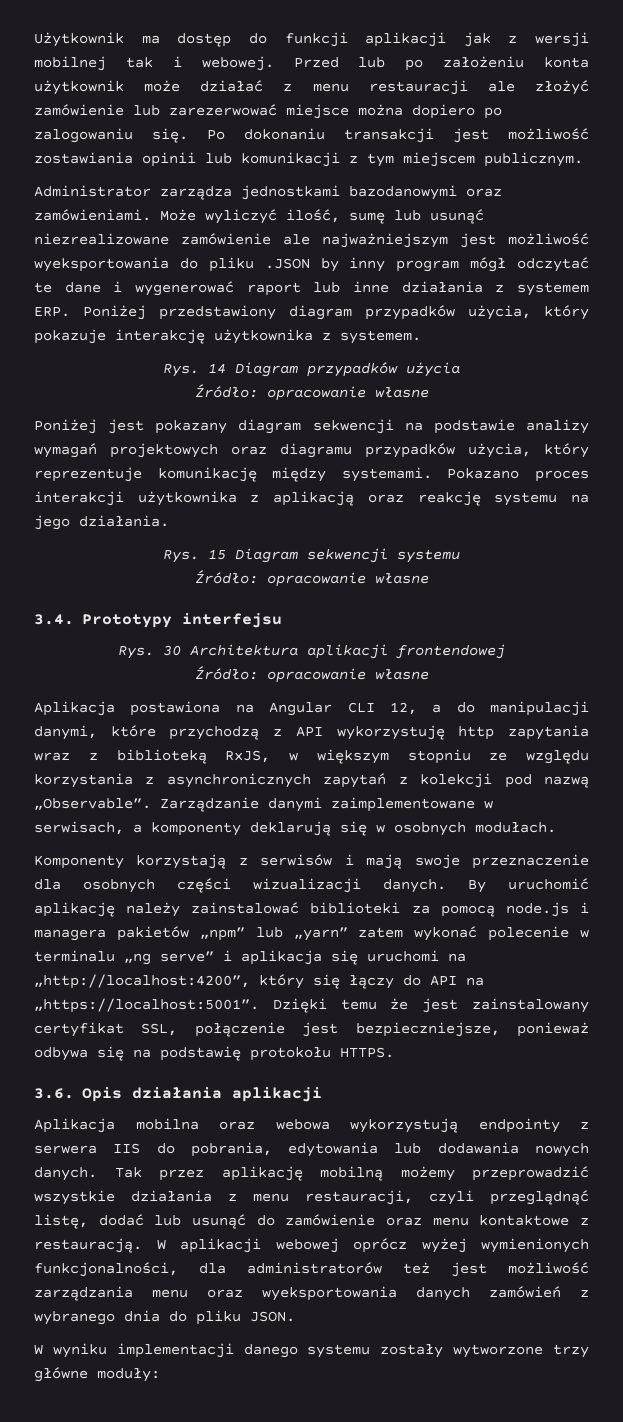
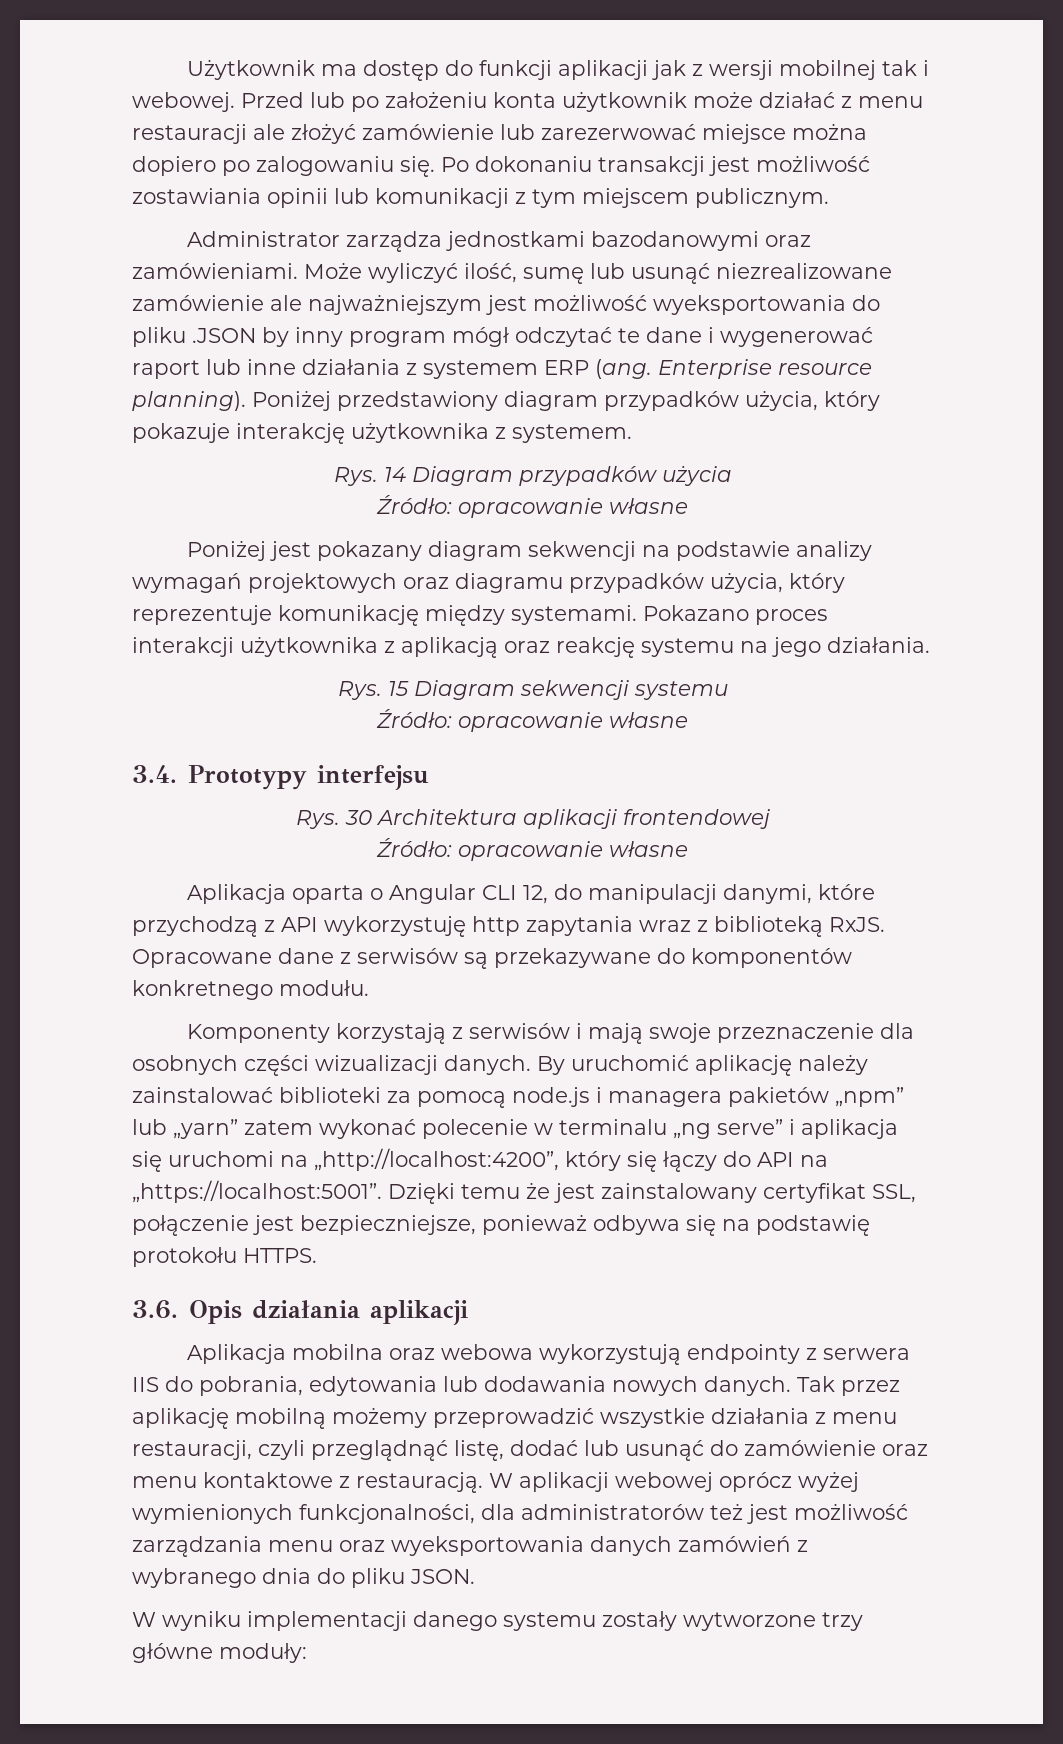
[34,307,70,317] ERP. -> [544,359,872,379] [132,391,246,411] ERP (ang. Enterprise resource planning).
[130,701,254,716] postawiona na -> [291,885,383,904] oparta o
[432,704,442,713] a -> (548, 894) none
[225,749,589,764] [34,773,590,788] [34,797,493,812] [34,821,556,836] RxJS, w większym stopniu ze względu korzystania z asynchronicznych zapytań z kolekcji pod nazwą „Observable”. Zarządzanie danymi zaimplementowane w serwisach, a komponenty deklarują się w osobnych modułach. -> [829,917,885,932] [132,948,852,969] [132,980,369,1000] RxJS. Opracowane dane z serwisów są przekazywane do komponentów konkretnego modułu.

